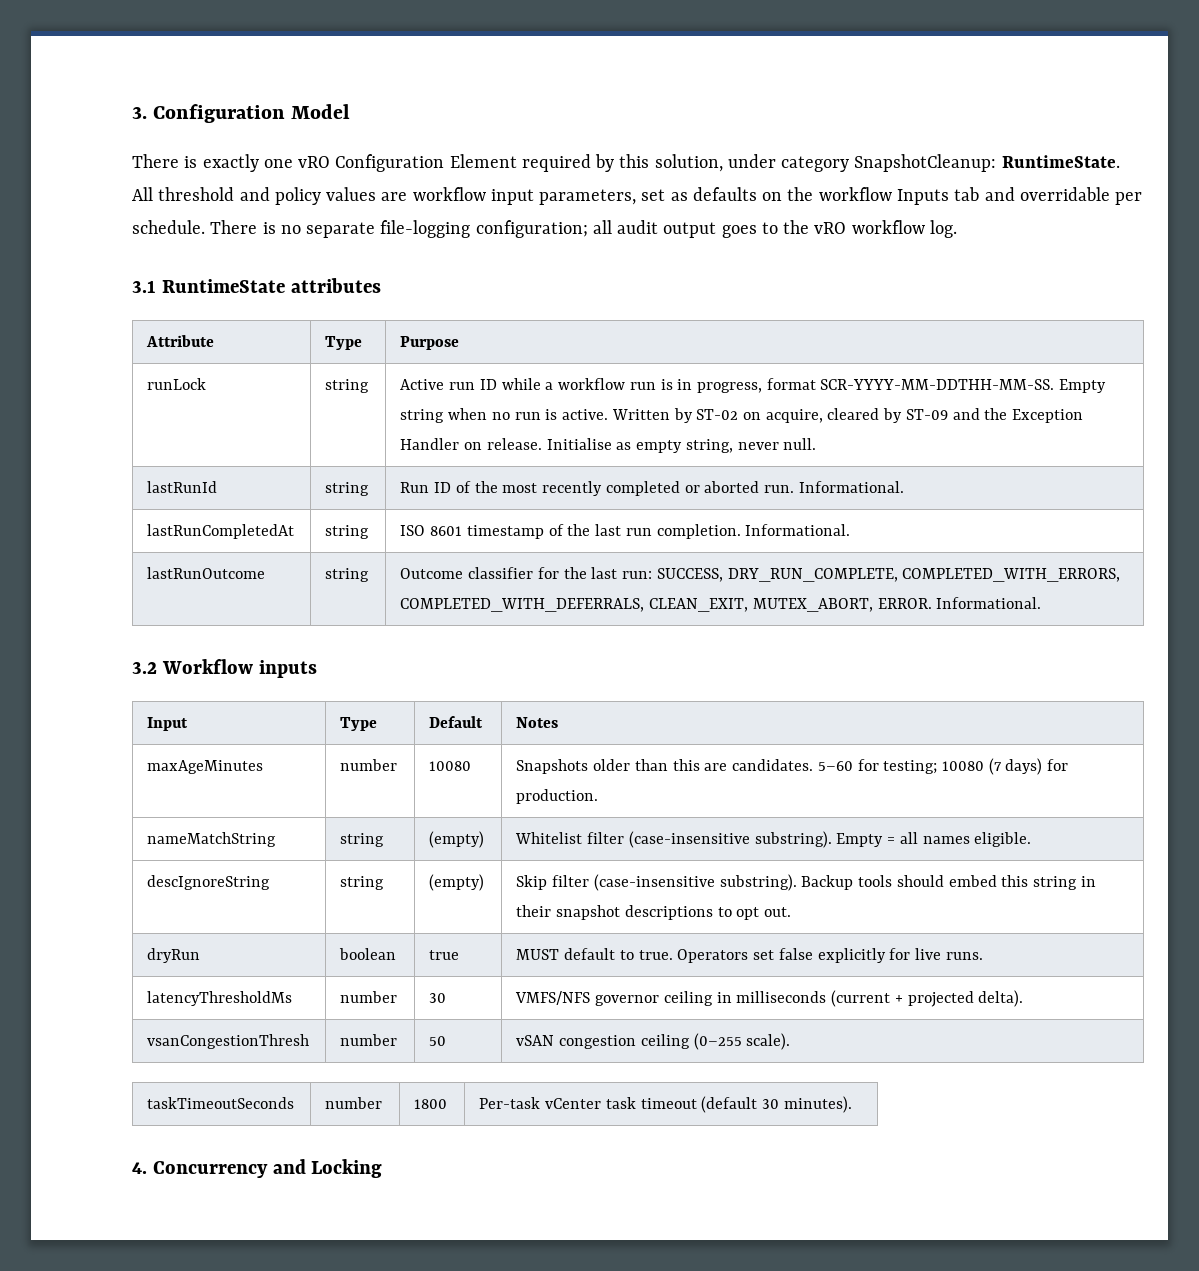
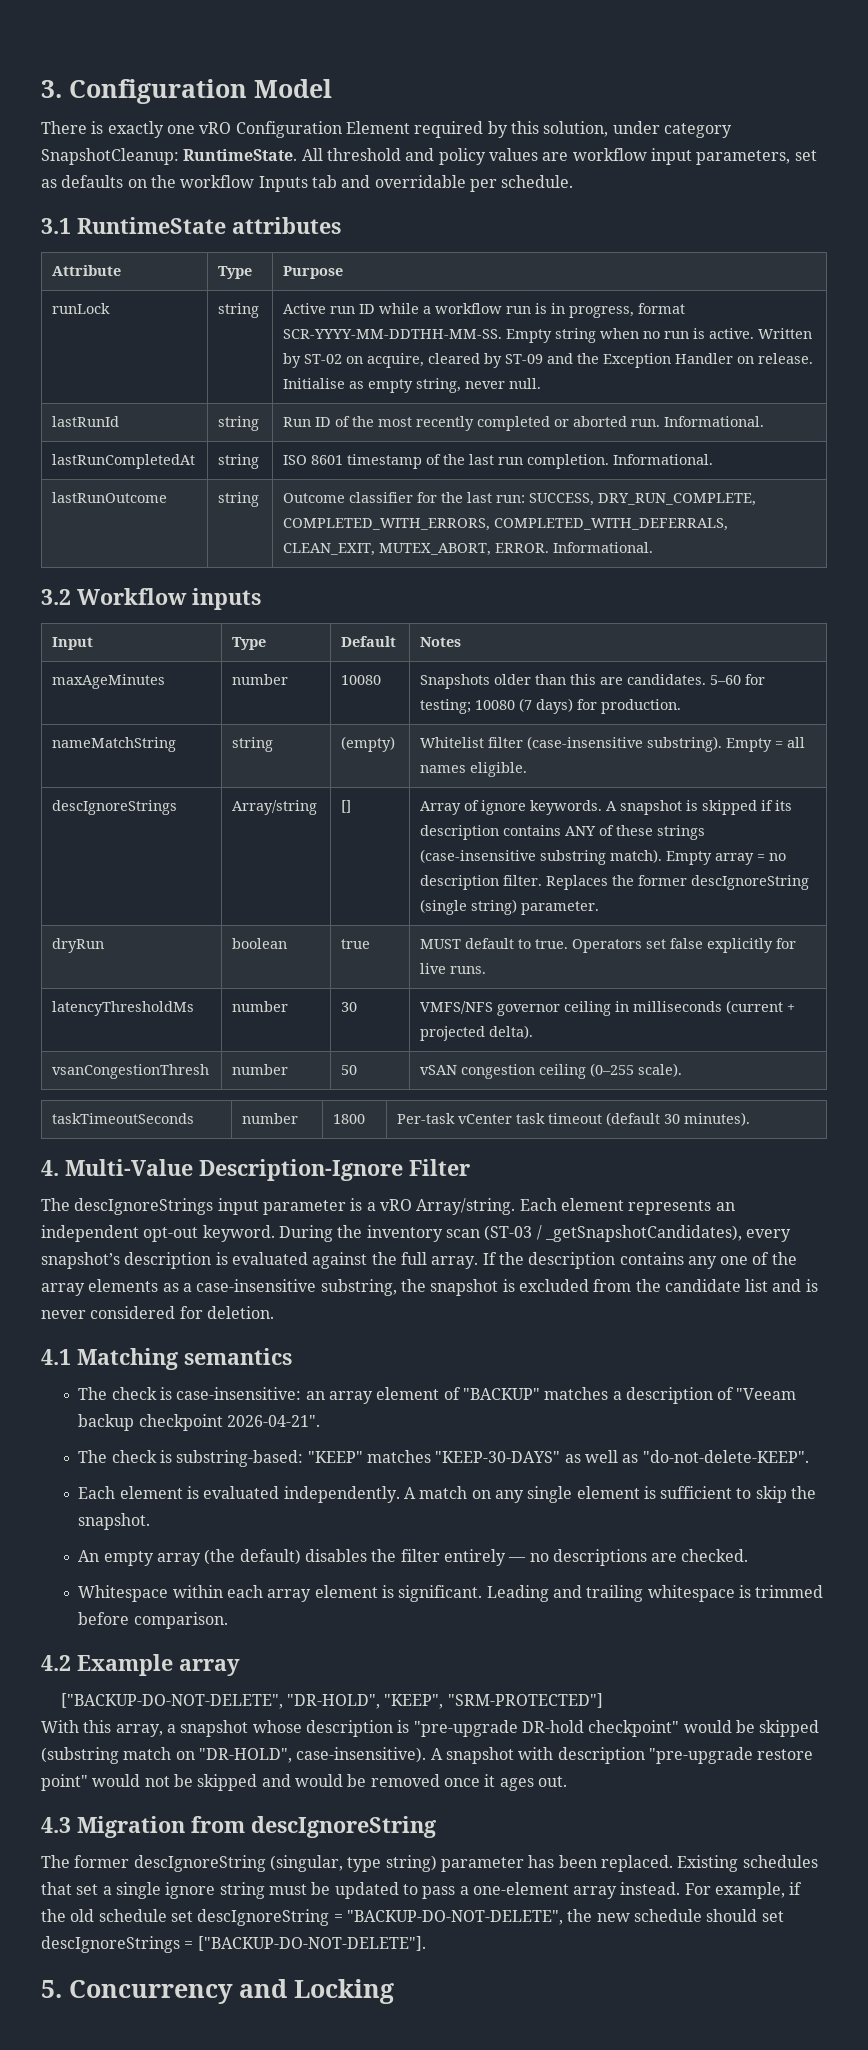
[210,220,957,238] There is no separate file-logging configuration; all audit output goes to the vRO workflow log. -> (574, 181) none
[147,875,271,890] [340,876,385,890] [429,874,485,891] [516,874,1096,891] [516,905,792,920] descIgnoreString | string | (empty) | Skip filter (case-insensitive substring). Backup tools should embed this string in their snapshot descriptions to opt out. -> [52,800,178,815] [232,800,318,815] [341,800,352,813] [420,800,793,815] [420,825,706,840] [420,849,787,865] [420,875,810,890] [420,899,600,915] descIgnoreStrings | Array/string | [] | Array of ignore keywords. A snapshot is skipped if its description contains ANY of these strings (case-insensitive substring match). Empty array = no description filter. Replaces the former descIgnoreString (single string) parameter.
(147, 1168) none -> [65,1159,470,1181] [41,1198,735,1215] [41,1225,792,1242] [41,1252,797,1269] [41,1279,818,1296] [41,1306,274,1319] [41,1348,292,1370] [78,1387,797,1404] [78,1414,320,1431] [78,1450,809,1467] [78,1486,817,1503] [78,1513,151,1530] [78,1549,749,1566] [78,1585,824,1602] [78,1612,228,1629] [41,1654,240,1676] [60,1693,603,1709] [41,1720,820,1737] [41,1747,814,1764] [41,1774,567,1791] [41,1816,436,1838] [41,1855,818,1872] [41,1882,803,1899] [41,1909,784,1926] [41,1936,426,1953] [41,1980,62,1998] Multi-Value Description-Ignore Filter // The descIgnoreStrings input parameter is a vRO Array/string. Each element represents an independent opt-out keyword. During the inventory scan (ST-03 / _getSnapshotCandidates), every snapshot’s description is evaluated against the full array. If the description contains any one of the array elements as a case-insensitive substring, the snapshot is excluded from the candidate list and is never considered for deletion. // 4.1 Matching semantics // The check is case-insensitive: an array element of "BACKUP" matches a description of "Veeam backup checkpoint 2026-04-21". // The check is substring-based: "KEEP" matches "KEEP-30-DAYS" as well as "do-not-delete-KEEP". // Each element is evaluated independently. A match on any single element is sufficient to skip the snapshot. // An empty array (the default) disables the filter entirely — no descriptions are checked. // Whitespace within each array element is significant. Leading and trailing whitespace is trimmed before comparison. // 4.2 Example array // ["BACKUP-DO-NOT-DELETE", "DR-HOLD", "KEEP", "SRM-PROTECTED"] // With this array, a snapshot whose description is "pre-upgrade DR-hold checkpoint" would be skipped (substring match on "DR-HOLD", case-insensitive). A snapshot with description "pre-upgrade restore point" would not be skipped and would be removed once it ages out. // 4.3 Migration from descIgnoreString // The former descIgnoreString (singular, type string) parameter has been replaced. Existing schedules that set a single ignore string must be updated to pass a one-element array instead. For example, if the old schedule set descIgnoreString = "BACKUP-DO-NOT-DELETE", the new schedule should set descIgnoreStrings = ["BACKUP-DO-NOT-DELETE"]. // 5.

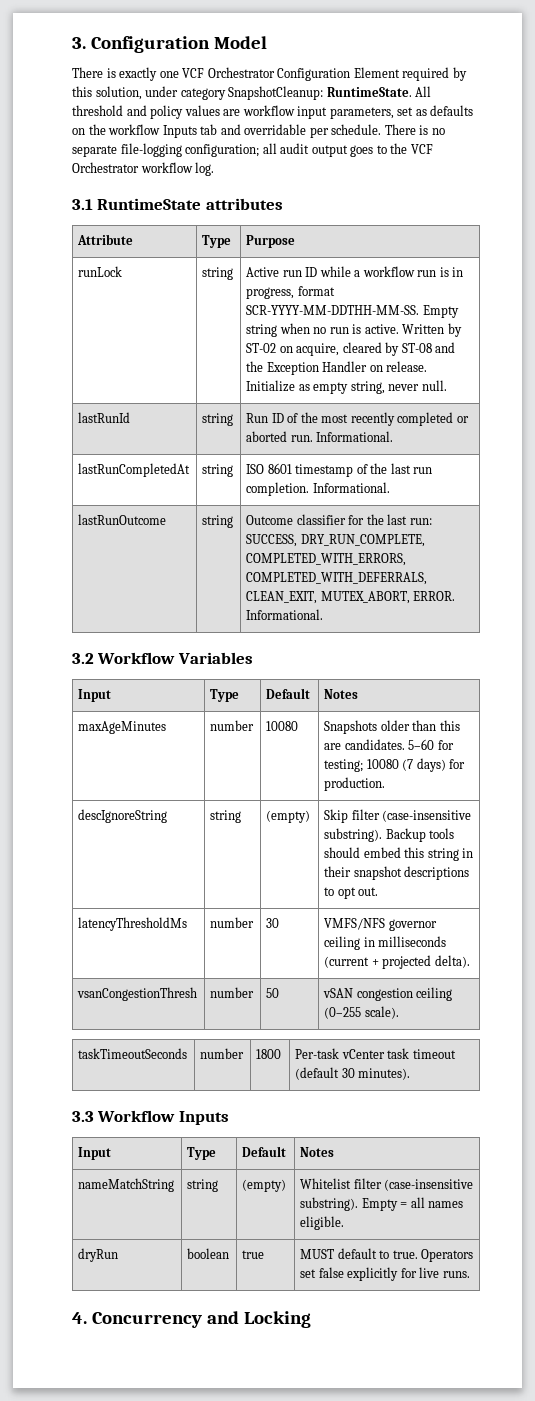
[199,122,232,134] vRO -> [182,67,275,78] VCF Orchestrator
(574, 181) none -> [384,124,445,135] [72,143,433,157] [72,162,215,176] There is no separate file-logging configuration; all audit output goes to the VCF Orchestrator workflow log.
[505,354,544,364] ST-09 -> [401,343,432,353] ST-08
[283,378,346,389] Initialise -> [246,380,296,392] Initialize
[192,588,261,610] inputs -> [177,652,253,664] Variables
[52,737,177,752] [232,737,274,752] [341,736,396,752] [420,736,806,752] [420,762,528,777] [52,800,178,815] [232,800,318,815] [341,800,352,813] [420,800,793,815] [420,825,706,840] [420,849,787,865] [420,875,810,890] [420,899,600,915] [52,938,105,953] [232,938,288,949] [341,939,371,949] [420,938,797,953] [420,963,487,974] nameMatchString | string | (empty) | Whitelist filter (case-insensitive substring). Empty = all names eligible. // descIgnoreStrings | Array/string | [] | Array of ignore keywords. A snapshot is skipped if its description contains ANY of these strings (case-insensitive substring match). Empty array = no description filter. Replaces the former descIgnoreString (single string) parameter. // dryRun | boolean | true | MUST default to true. Operators set false explicitly for live runs. -> [78,809,168,823] [210,810,242,823] [266,810,311,823] [324,809,472,823] [324,828,455,842] [324,847,474,861] [324,866,470,880] [324,887,379,899] descIgnoreString | string | (empty) | Skip filter (case-insensitive substring). Backup tools should embed this string in their snapshot descriptions to opt out.
[41,1159,470,1181] [41,1198,735,1215] [41,1225,792,1242] [41,1252,797,1269] [41,1279,818,1296] [41,1306,274,1319] [41,1348,292,1370] [78,1387,797,1404] [78,1414,320,1431] [78,1450,809,1467] [78,1486,817,1503] [78,1513,151,1530] [78,1549,749,1566] [78,1585,824,1602] [78,1612,228,1629] [41,1654,240,1676] [60,1693,603,1709] [41,1720,820,1737] [41,1747,814,1764] [41,1774,567,1791] [41,1816,436,1838] [41,1855,818,1872] [41,1882,803,1899] [41,1909,784,1926] [41,1936,426,1953] [41,1980,62,1998] 4. Multi-Value Description-Ignore Filter // The descIgnoreStrings input parameter is a vRO Array/string. Each element represents an independent opt-out keyword. During the inventory scan (ST-03 / _getSnapshotCandidates), every snapshot’s description is evaluated against the full array. If the description contains any one of the array elements as a case-insensitive substring, the snapshot is excluded from the candidate list and is never considered for deletion. // 4.1 Matching semantics // The check is case-insensitive: an array element of "BACKUP" matches a description of "Veeam backup checkpoint 2026-04-21". // The check is substring-based: "KEEP" matches "KEEP-30-DAYS" as well as "do-not-delete-KEEP". // Each element is evaluated independently. A match on any single element is sufficient to skip the snapshot. // An empty array (the default) disables the filter entirely — no descriptions are checked. // Whitespace within each array element is significant. Leading and trailing whitespace is trimmed before comparison. // 4.2 Example array // ["BACKUP-DO-NOT-DELETE", "DR-HOLD", "KEEP", "SRM-PROTECTED"] // With this array, a snapshot whose description is "pre-upgrade DR-hold checkpoint" would be skipped (substring match on "DR-HOLD", case-insensitive). A snapshot with description "pre-upgrade restore point" would not be skipped and would be removed once it ages out. // 4.3 Migration from descIgnoreString // The former descIgnoreString (singular, type string) parameter has been replaced. Existing schedules that set a single ignore string must be updated to pass a one-element array instead. For example, if the old schedule set descIgnoreString = "BACKUP-DO-NOT-DELETE", the new schedule should set descIgnoreStrings = ["BACKUP-DO-NOT-DELETE"]. // 5. -> [72,1110,229,1125] [78,1147,112,1160] [187,1147,217,1160] [242,1146,287,1157] [300,1147,335,1157] [78,1178,175,1192] [187,1179,219,1192] [242,1179,287,1192] [300,1178,474,1191] [300,1197,464,1211] [300,1216,345,1230] [78,1248,119,1262] [187,1248,230,1259] [242,1250,265,1259] [300,1248,474,1262] [300,1267,470,1281] [72,1312,87,1324] 3.3 Workflow Inputs // Input | Type | Default | Notes // nameMatchString | string | (empty) | Whitelist filter (case-insensitive substring). Empty = all names eligible. // dryRun | boolean | true | MUST default to true. Operators set false explicitly for live runs. // 4.

